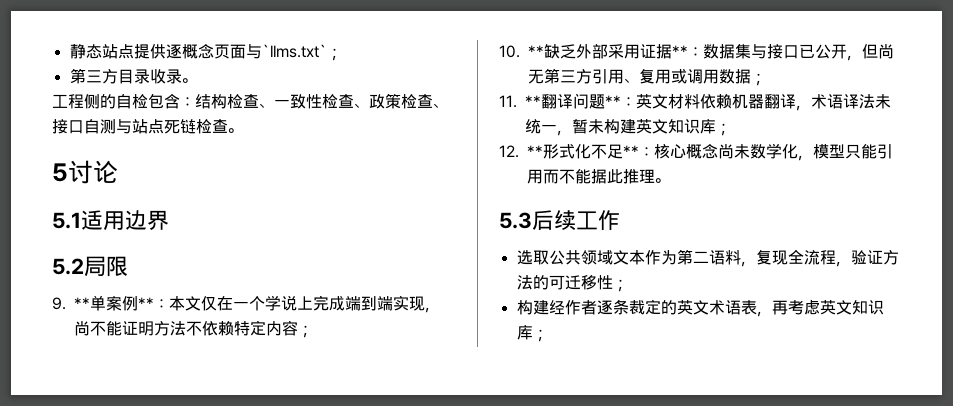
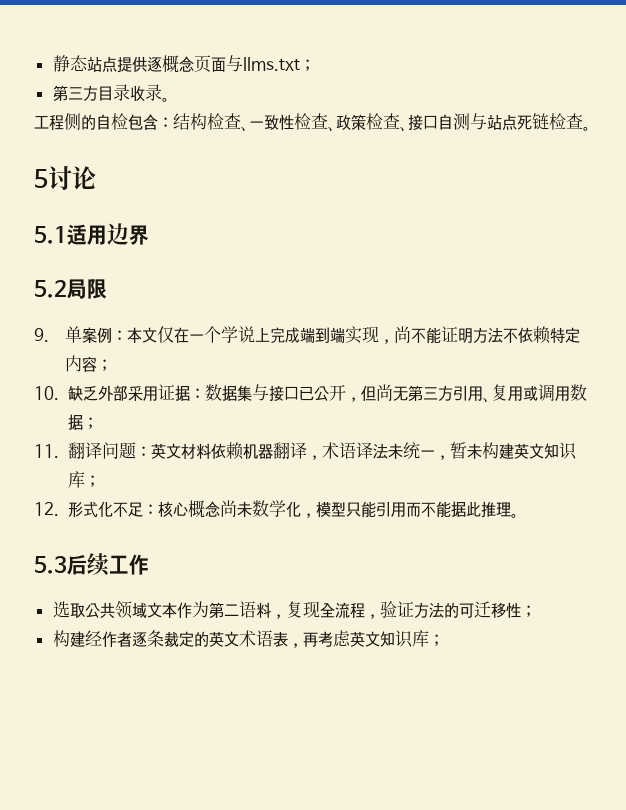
[261,44,327,58] `llms.txt` -> [242,57,300,71] llms.txt
[74,295,154,311] **单案例** -> [64,326,112,343] 单案例
[528,45,544,57] ** -> (59, 393) none
[672,45,688,57] ** -> (190, 393) none
[525,95,541,107] ** -> (59, 451) none
[605,95,621,107] ** -> (136, 450) none
[527,145,543,157] ** -> (59, 509) none
[623,145,639,157] ** -> (143, 509) none

